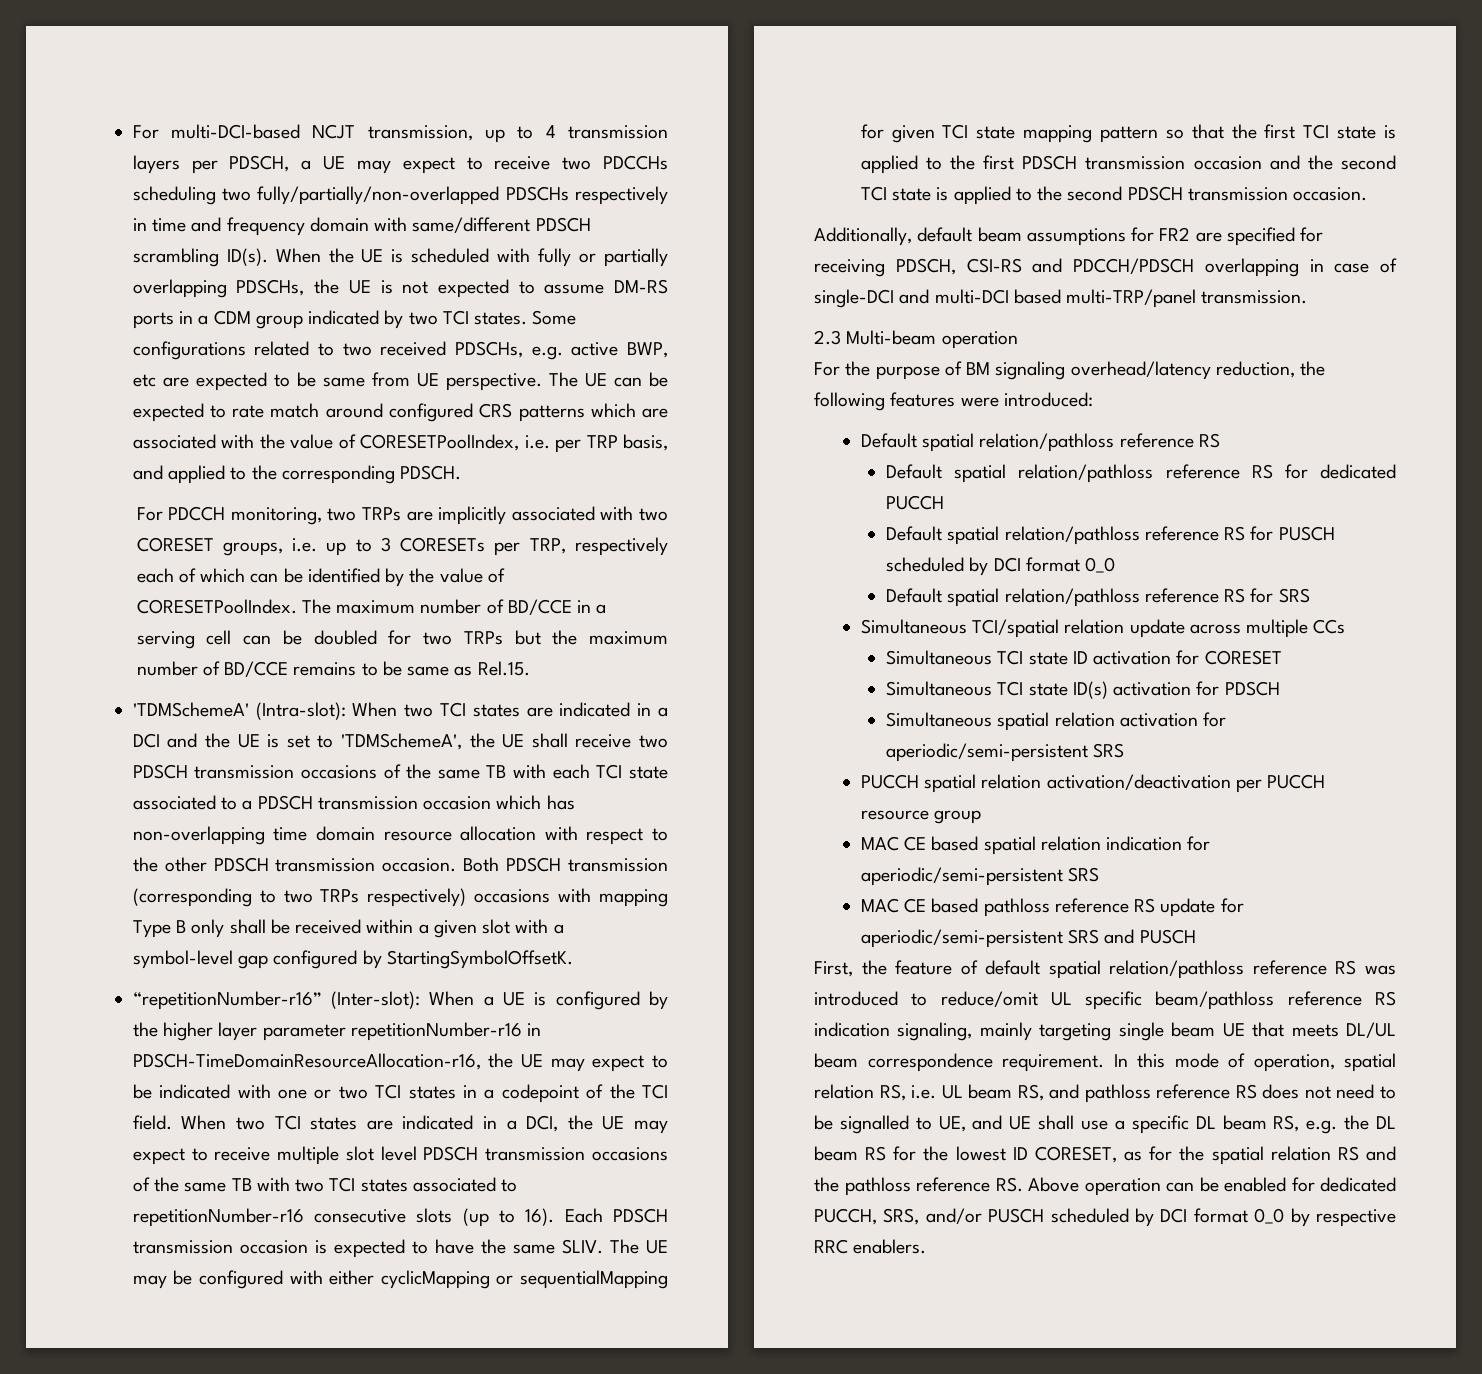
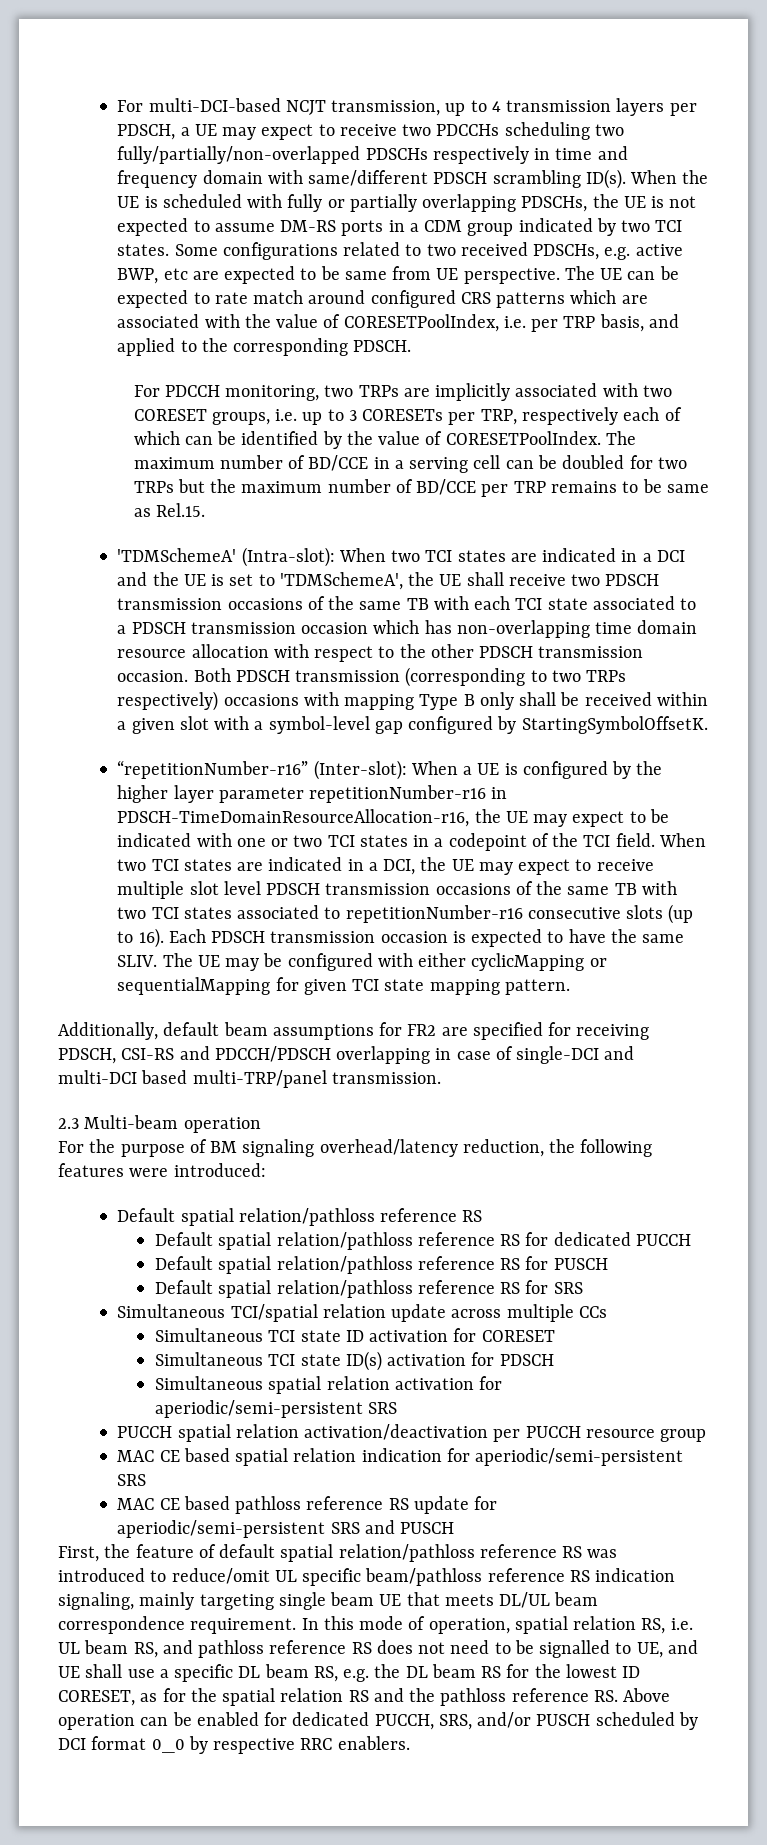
(289, 669) none -> [481,481,546,497] per TRP
[1100,124,1396,143] [860,155,1396,174] [860,186,1368,205] pattern so that the first TCI state is applied to the first PDSCH transmission occasion and the second TCI state is applied to the second PDSCH transmission occasion. -> [504,979,570,995] pattern.
[886,557,1116,576] scheduled by DCI format 0_0 -> (608, 1264) none

